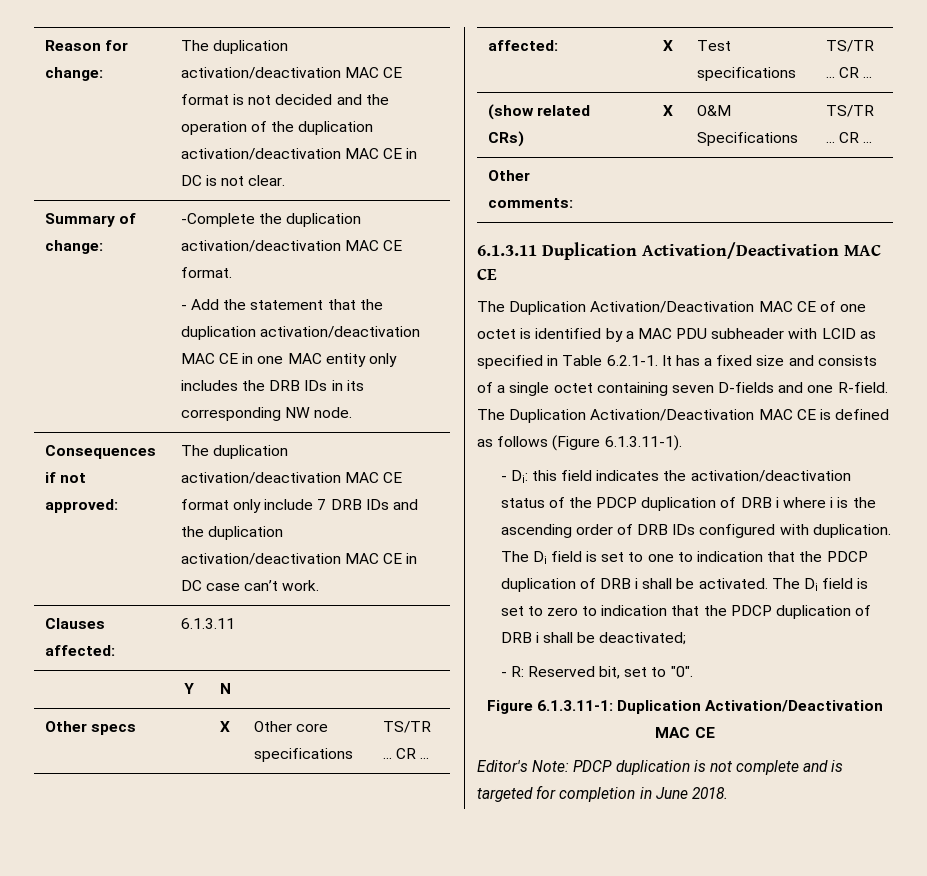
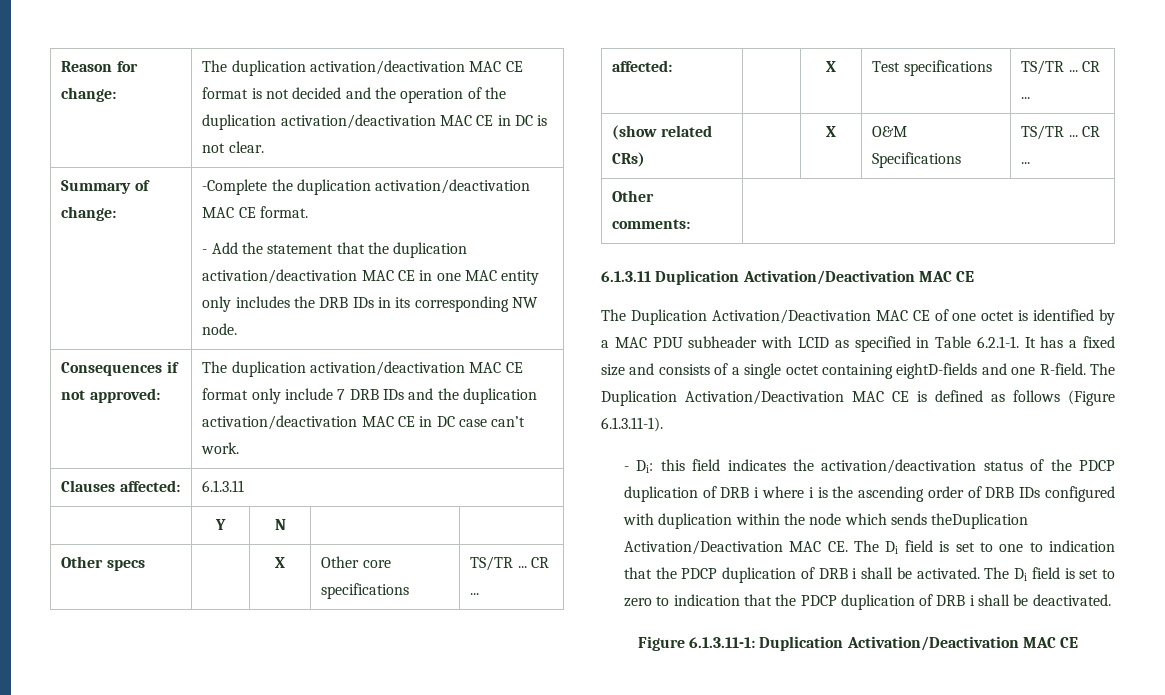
[671,382,775,393] seven D-fields -> [896,363,978,379] eightD-fields
[812,524,891,538] duplication. -> [658,513,1029,529] [623,540,848,555] duplication within the node which sends theDuplication Activation/Deactivation MAC CE.
[599,632,687,645] [500,666,693,679] deactivated; // - R: Reserved bit, set to "0". -> [1032,594,1111,606] deactivated.
[477,760,844,775] [477,785,728,802] // Editor's Note: PDCP duplication is not complete and is targeted for completion in June 2018. -> (1079, 642) none

